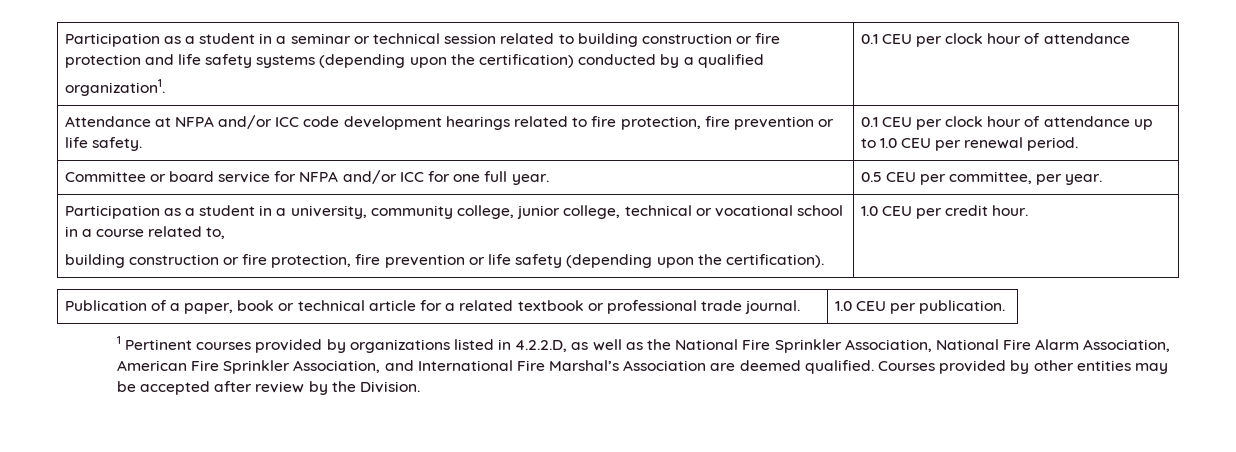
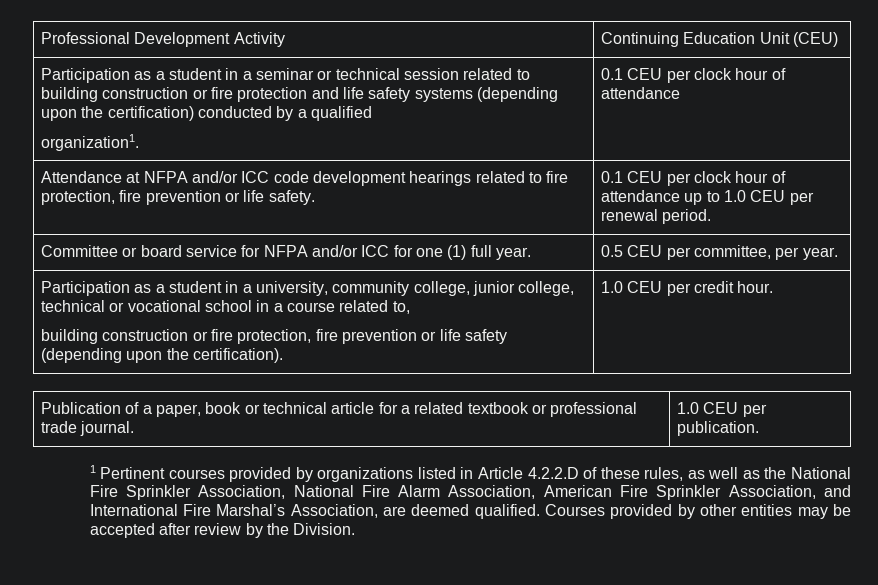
(64, 40) none -> [41,32,285,47] [601,32,839,47] Professional Development Activity | Continuing Education Unit (CEU) //
(481, 178) none -> [447,245,467,260] (1)
[515,340,568,352] 4.2.2.D, -> [478,467,684,481] Article 4.2.2.D of these rules,
[623,360,707,371] Association -> [290,504,378,518] Association,

